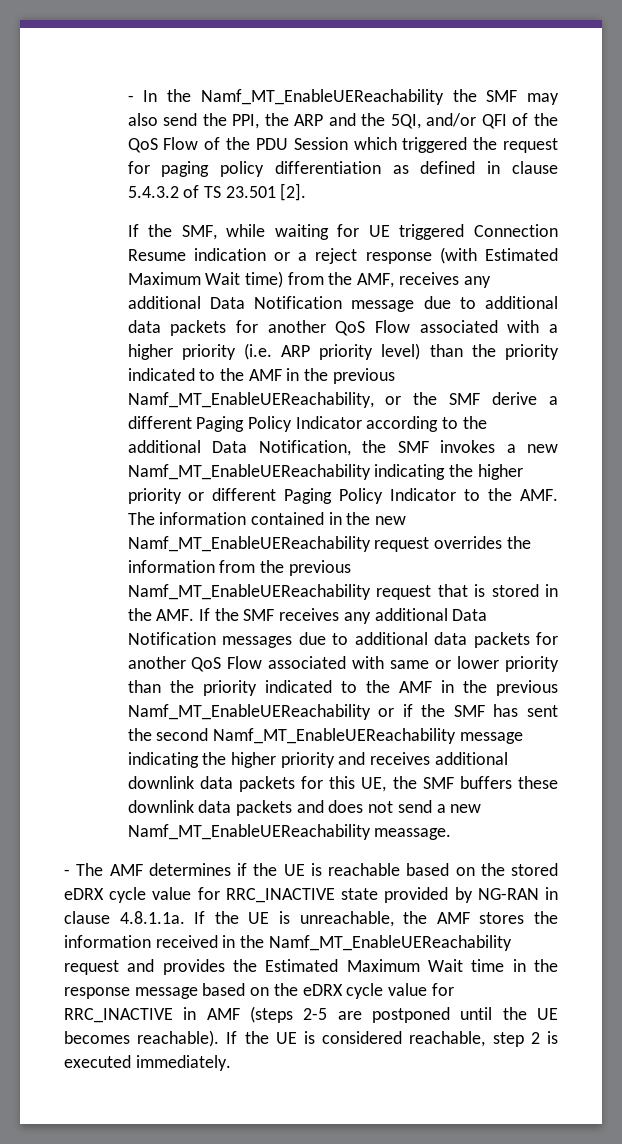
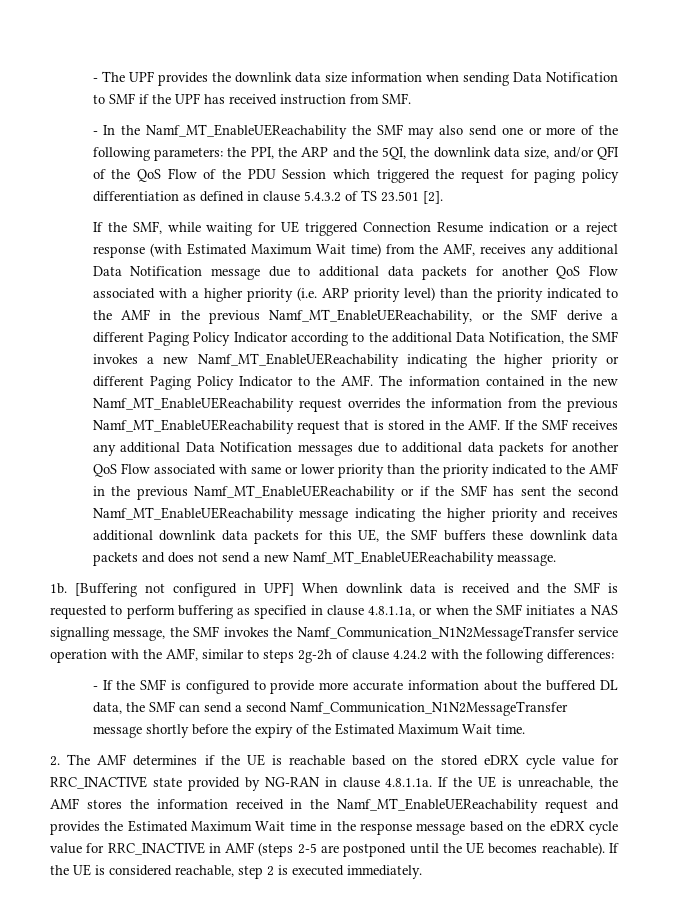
[127,95,134,102] - -> [92,71,618,86] [92,93,411,105] [92,131,98,135] - The UPF provides the downlink data size information when sending Data Notification to SMF if the UPF has received instruction from SMF. // -
(198, 119) none -> [501,125,618,135] [92,147,224,161] one or more of the following parameters:
(421, 121) none -> [410,147,550,159] the downlink data size,
[64,869,70,876] - -> [50,582,618,597] [50,604,618,619] [50,626,618,641] [50,648,614,663] [92,679,618,694] [92,701,568,716] [92,723,525,738] [50,756,60,766] 1b. [Buffering not configured in UPF] When downlink data is received and the SMF is requested to perform buffering as specified in clause 4.8.1.1a, or when the SMF initiates a NAS signalling message, the SMF invokes the Namf_Communication_N1N2MessageTransfer service operation with the AMF, similar to steps 2g-2h of clause 4.24.2 with the following differences: // - If the SMF is configured to provide more accurate information about the buffered DL data, the SMF can send a second Namf_Communication_N1N2MessageTransfer message shortly before the expiry of the Estimated Maximum Wait time. // 2.

